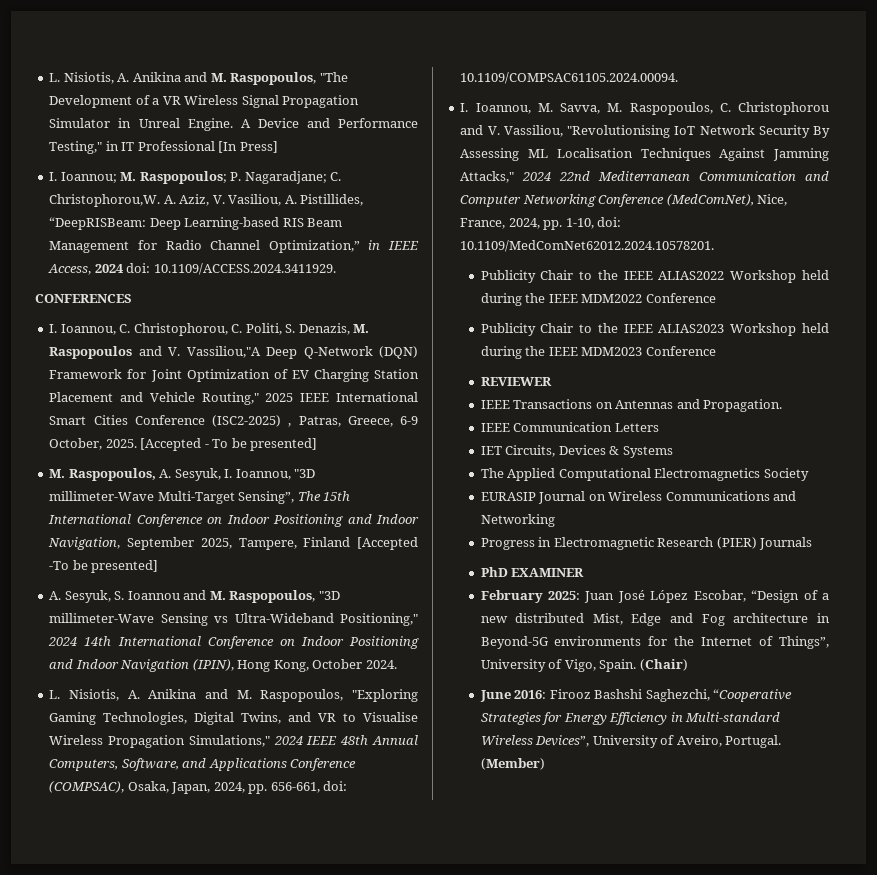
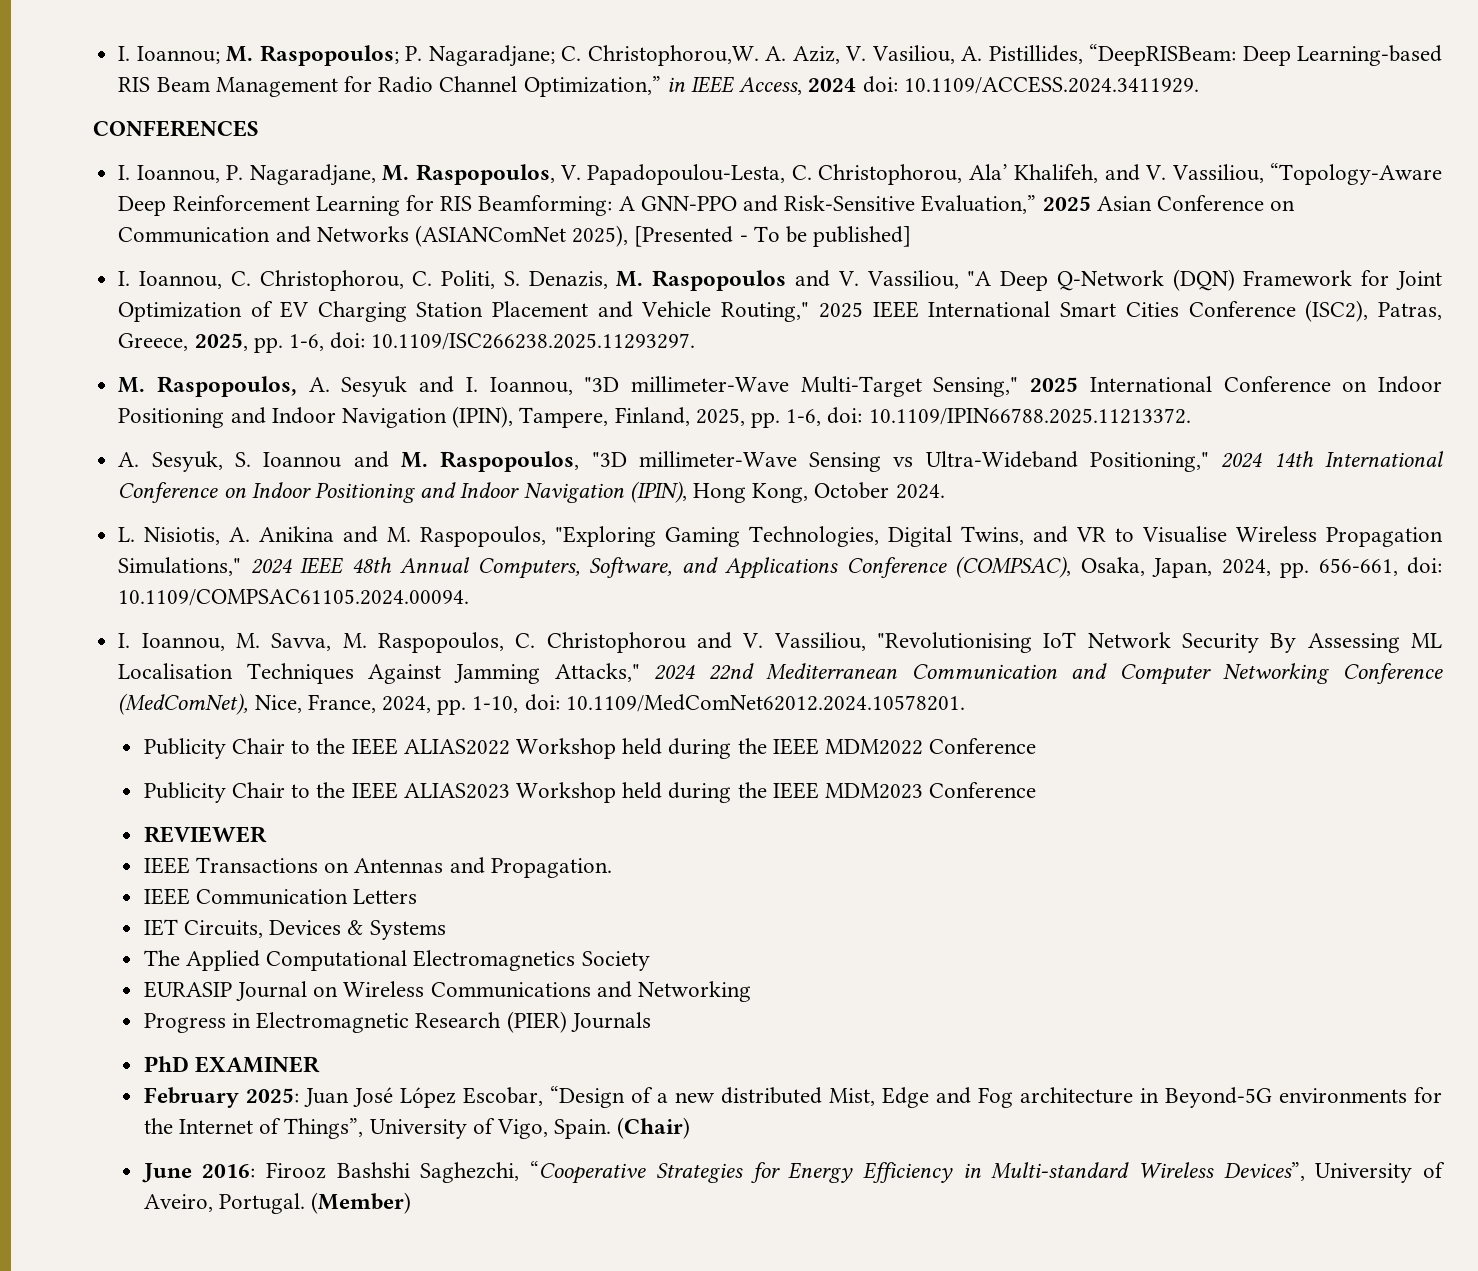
[49,72,348,85] [49,95,360,108] [49,118,418,131] [49,141,278,154] L. Nisiotis, A. Anikina and M. Raspopoulos, "The Development of a VR Wireless Signal Propagation Simulator in Unreal Engine. A Device and Performance Testing," in IT Professional [In Press] // -> (118, 53) none
(132, 298) none -> [118,163,1443,186] [118,195,1296,216] [118,225,912,247] // I. Ioannou, P. Nagaradjane, M. Raspopoulos, V. Papadopoulou-Lesta, C. Christophorou, Ala’ Khalifeh, and V. Vassiliou, “Topology-Aware Deep Reinforcement Learning for RIS Beamforming: A GNN-PPO and Risk-Sensitive Evaluation,” 2025 Asian Conference on Communication and Networks (ASIANComNet 2025), [Presented - To be published]
[186,346,261,358] Vassiliou,"A -> [866,270,992,289] Vassiliou, "A
[212,415,418,427] [49,438,318,451] (ISC2-2025) , Patras, Greece, 6-9 October, 2025. [Accepted - To be presented] -> [1305,300,1443,322] [118,332,696,353] (ISC2), Patras, Greece, 2025, pp. 1-6, doi: 10.1109/ISC266238.2025.11293297.
[174,468,221,481] Sesyuk, -> [341,376,455,397] Sesyuk and
[238,491,351,504] [48,514,419,527] [48,537,418,550] [49,560,159,573] Sensing”, The 15th International Conference on Indoor Positioning and Indoor Navigation, September 2025, Tampere, Finland [Accepted -To be presented] -> [933,376,1443,397] [118,406,1191,428] Sensing," 2025 International Conference on Indoor Positioning and Indoor Navigation (IPIN), Tampere, Finland, 2025, pp. 1-6, doi: 10.1109/IPIN66788.2025.11213372.

